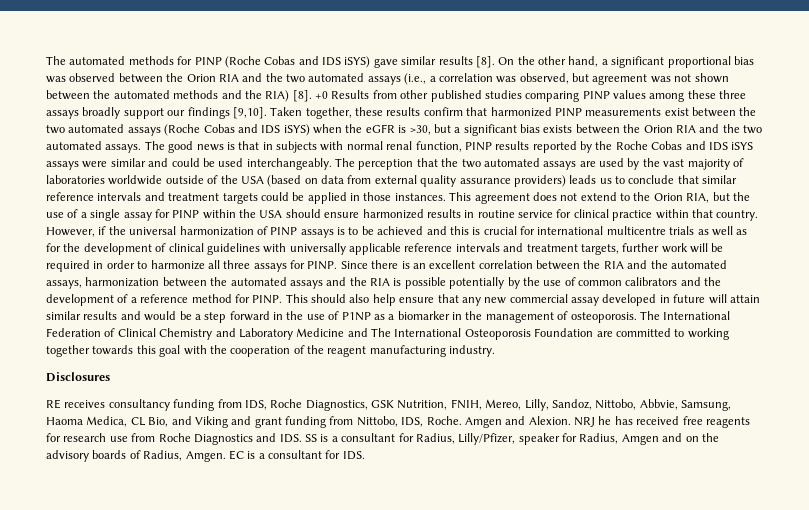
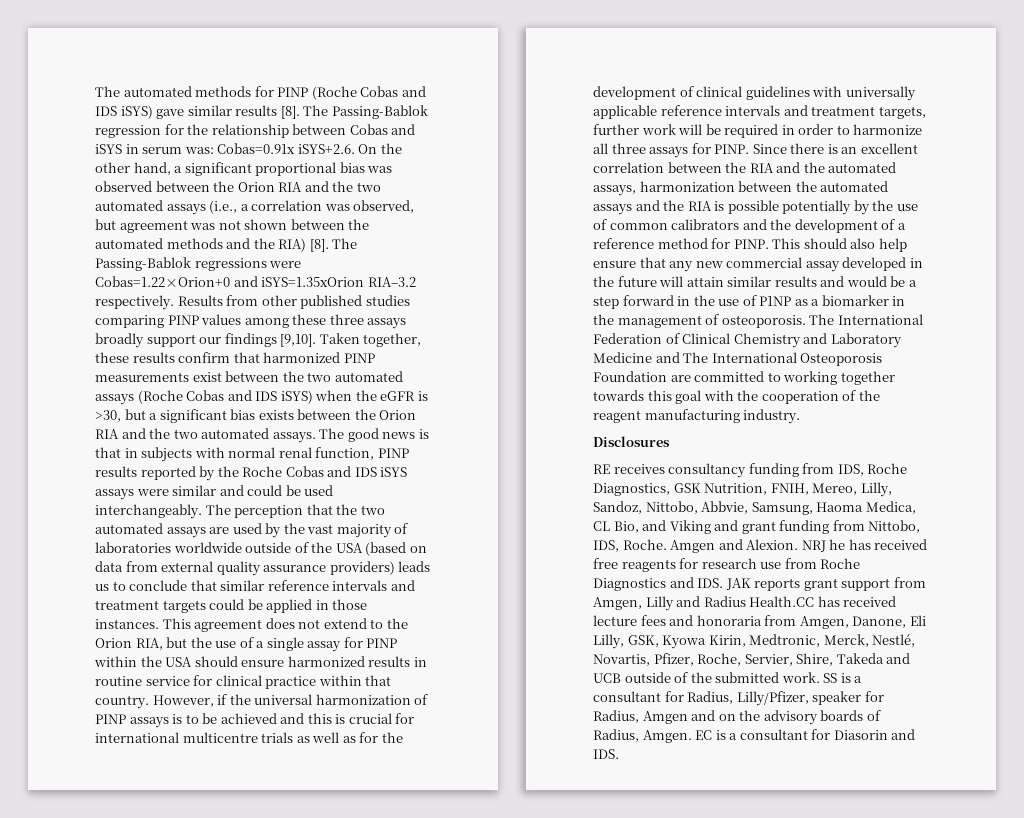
(495, 62) none -> [303,105,428,119] [95,124,416,138] [95,143,355,154] The Passing-Bablok regression for the relationship between Cobas and iSYS in serum was: Cobas=0.91x iSYS+2.6.
[315,91,328,99] +0 -> [332,238,358,249] [95,257,302,271] [95,276,416,287] [95,295,174,310] The Passing-Bablok regressions were Cobas=1.22×Orion+0 and iSYS=1.35xOrion RIA–3.2 respectively.
(670, 299) none -> [593,276,614,287] the
(302, 438) none -> [725,577,926,591] [593,596,897,611] [593,615,926,629] [593,634,916,649] [593,653,911,666] [593,672,820,683] JAK reports grant support from Amgen, Lilly and Radius Health.CC has received lecture fees and honoraria from Amgen, Danone, Eli Lilly, GSK, Kyowa Kirin, Medtronic, Merck, Nestlé, Novartis, Pfizer, Roche, Servier, Shire, Takeda and UCB outside of the submitted work.
(341, 454) none -> [833,729,916,740] Diasorin and

